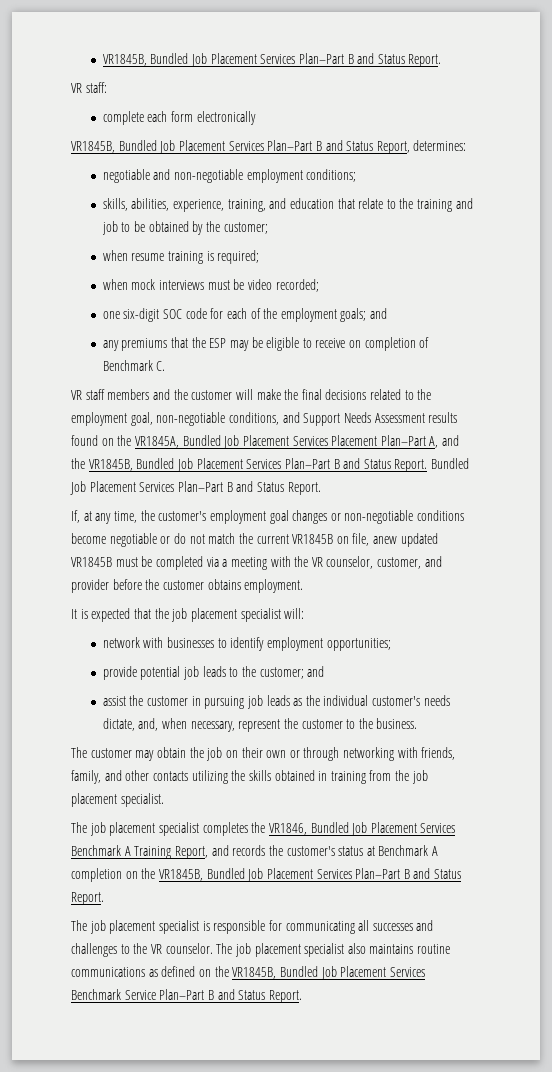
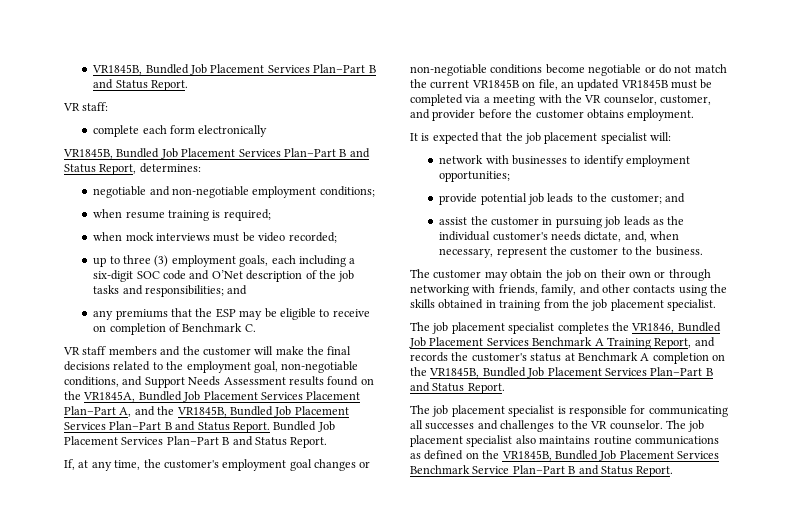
[102,198,473,212] [101,221,268,235] // skills, abilities, experience, training, and education that relate to the training and job to be obtained by the customer; -> (375, 191) none
[102,308,367,322] one six-digit SOC code for each of the employment goals; -> [93,255,356,267] [93,270,355,282] [93,285,225,297] up to three (3) employment goals, each including a six-digit SOC code and O’Net description of the job tasks and responsibilities;
[373,536,398,544] anew -> [560,81,574,88] an
[191,770,228,784] utilizing -> [678,285,707,296] using

